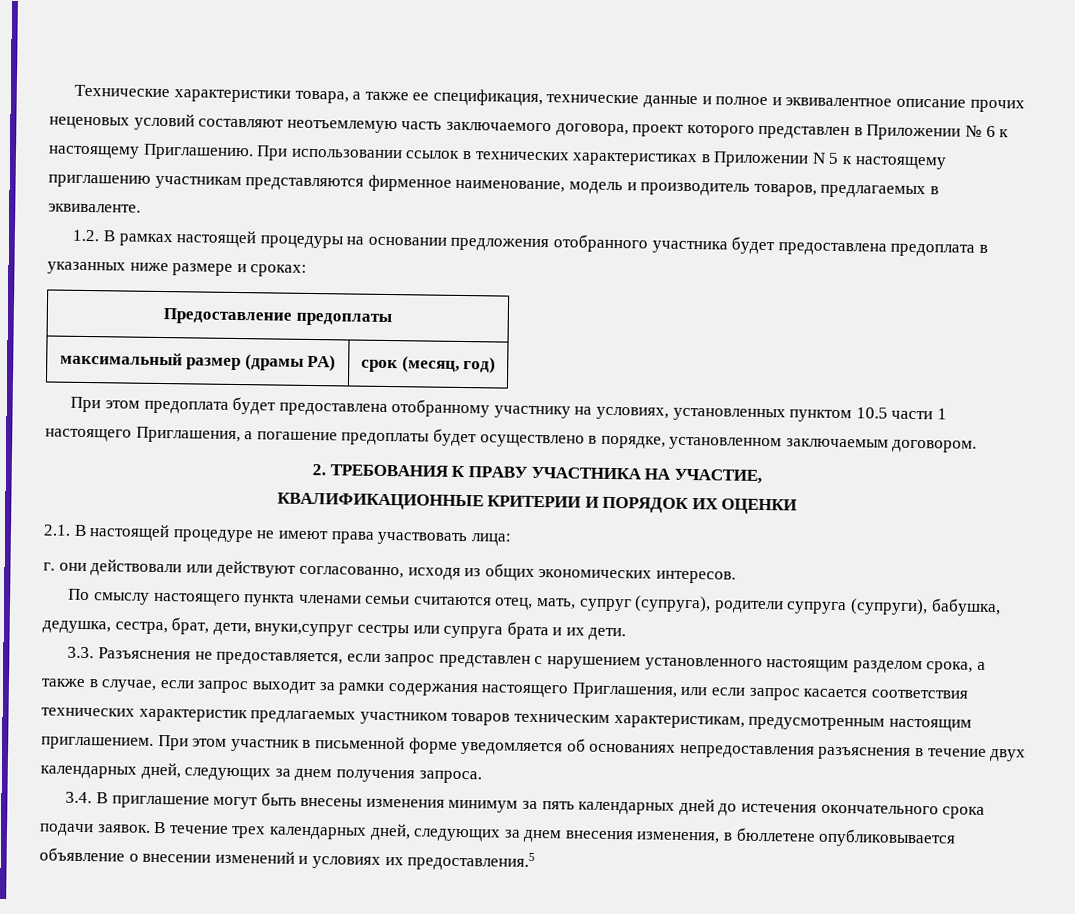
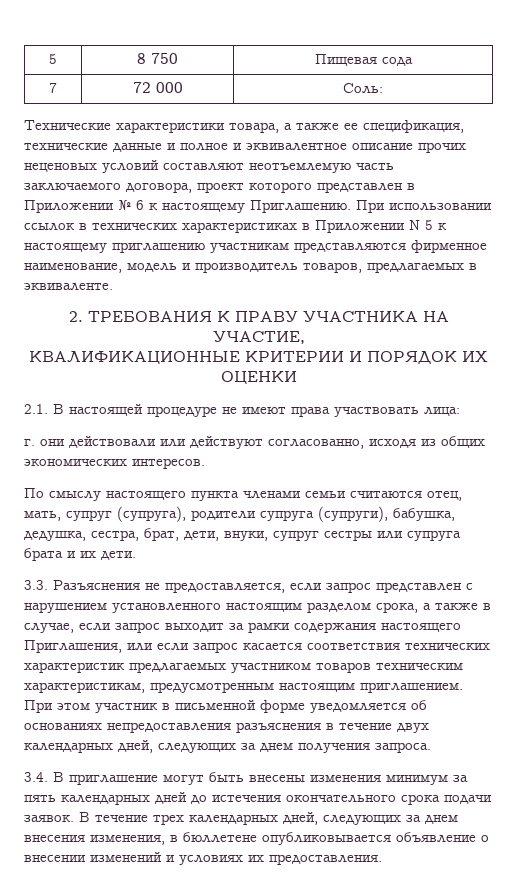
(74, 91) none -> [49,54,57,64] [137,53,178,64] [314,54,413,66] [49,83,57,93] [132,82,183,93] [343,83,383,94] 5 | 8 750 | Пищевая сода // 7 | 72 000 | Соль: //
[72,229,989,257] [47,261,308,277] [163,308,392,327] [59,351,337,372] [360,356,497,374] [70,396,948,423] [45,426,978,453] // 1.2. В рамках настоящей процедуры на основании предложения отобранного участника будет предоставлена предоплата в указанных ниже размере и сроках: // Предоставление предоплаты // максимальный размер (драмы РА) | срок (месяц, год) // При этом предоплата будет предоставлена отобранному участнику на условиях, установленных пунктом 10.5 части 1 настоящего Приглашения, а погашение предоплаты будет осуществлено в порядке, установленном заключаемым договором. -> (113, 287) none
[254,623,354,637] внуки,супруг -> [224,530,319,541] внуки, супруг
[407,851,536,872] предоставления.5 -> [269,854,382,865] предоставления.

